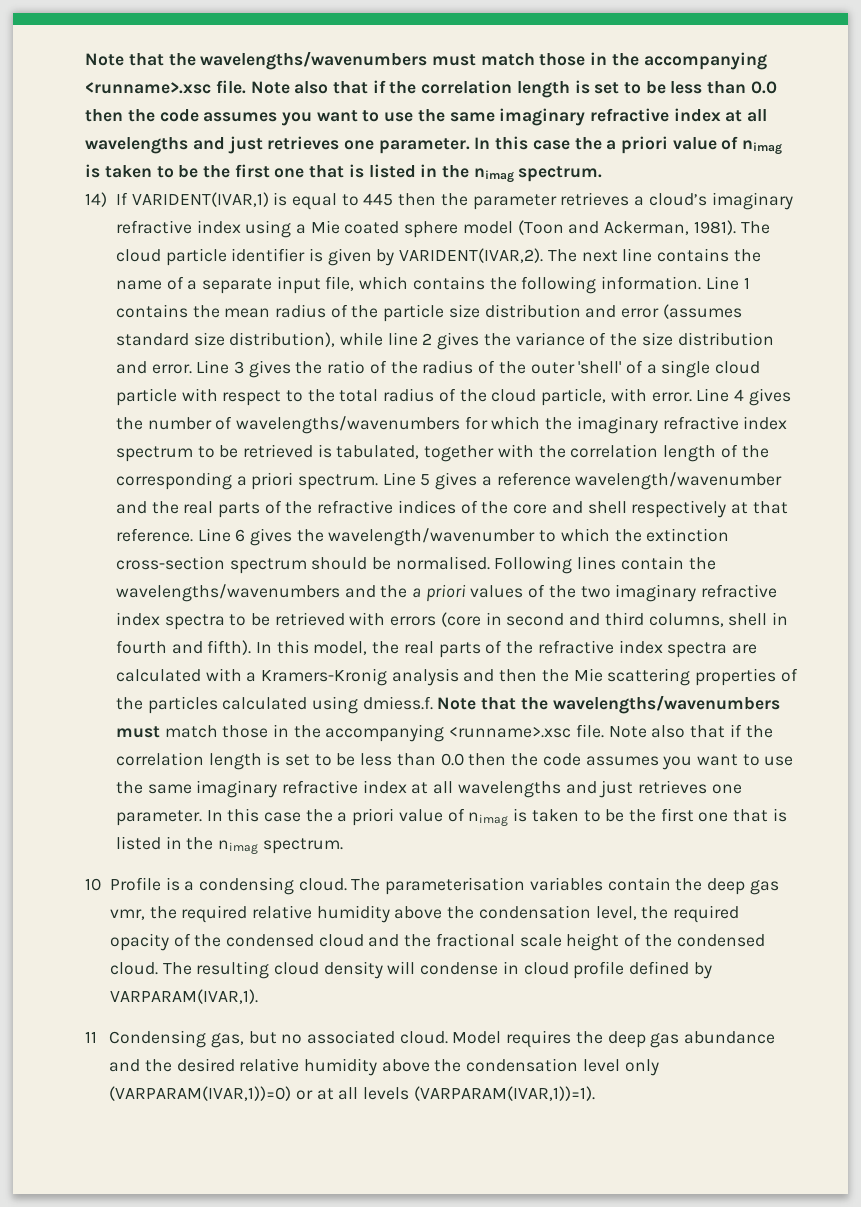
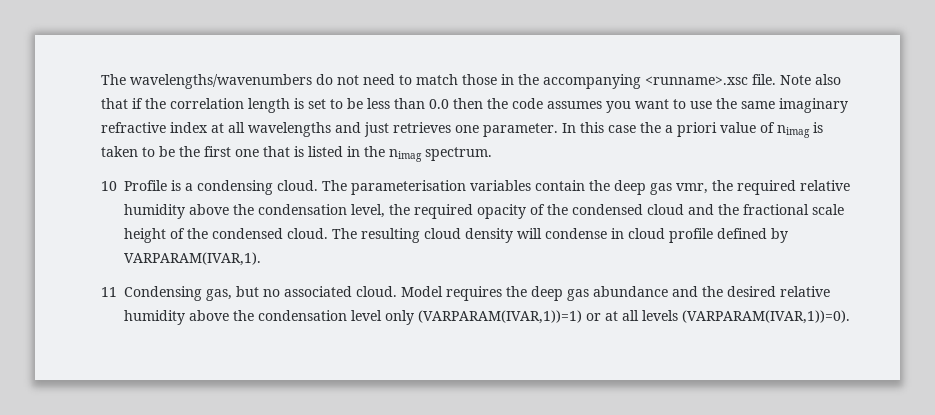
[85,51,767,70] [85,80,777,98] [85,108,768,126] [85,136,783,155] [85,164,603,183] [85,192,793,210] [115,220,770,238] [115,248,761,266] [115,276,750,294] [115,304,742,322] [115,332,774,350] [115,360,761,378] [115,388,791,406] [115,416,788,434] [115,444,769,462] [115,472,783,490] [115,500,788,518] [115,528,730,546] [115,556,716,574] [115,584,778,602] [115,612,788,630] [115,640,757,658] [115,668,798,686] [115,695,780,714] [115,726,160,738] Note that the wavelengths/wavenumbers must match those in the accompanying <runname>.xsc file. Note also that if the correlation length is set to be less than 0.0 then the code assumes you want to use the same imaginary refractive index at all wavelengths and just retrieves one parameter. In this case the a priori value of nimag is taken to be the first one that is listed in the nimag spectrum. // 14) If VARIDENT(IVAR,1) is equal to 445 then the parameter retrieves a cloud’s imaginary refractive index using a Mie coated sphere model (Toon and Ackerman, 1981). The cloud particle identifier is given by VARIDENT(IVAR,2). The next line contains the name of a separate input file, which contains the following information. Line 1 contains the mean radius of the particle size distribution and error (assumes standard size distribution), while line 2 gives the variance of the size distribution and error. Line 3 gives the ratio of the radius of the outer 'shell' of a single cloud particle with respect to the total radius of the cloud particle, with error. Line 4 gives the number of wavelengths/wavenumbers for which the imaginary refractive index spectrum to be retrieved is tabulated, together with the correlation length of the corresponding a priori spectrum. Line 5 gives a reference wavelength/wavenumber and the real parts of the refractive indices of the core and shell respectively at that reference. Line 6 gives the wavelength/wavenumber to which the extinction cross-section spectrum should be normalised. Following lines contain the wavelengths/wavenumbers and the a priori values of the two imaginary refractive index spectra to be retrieved with errors (core in second and third columns, shell in fourth and fifth). In this model, the real parts of the refractive index spectra are calculated with a Kramers-Kronig analysis and then the Mie scattering properties of the particles calculated using dmiess.f. Note that the wavelengths/wavenumbers must -> [100,74,412,89] The wavelengths/wavenumbers do not need to
[109,1086,292,1101] (VARPARAM(IVAR,1))=0) -> [417,310,582,324] (VARPARAM(IVAR,1))=1)
[413,1086,595,1101] (VARPARAM(IVAR,1))=1). -> [681,310,850,324] (VARPARAM(IVAR,1))=0).

